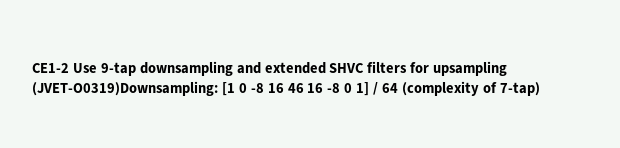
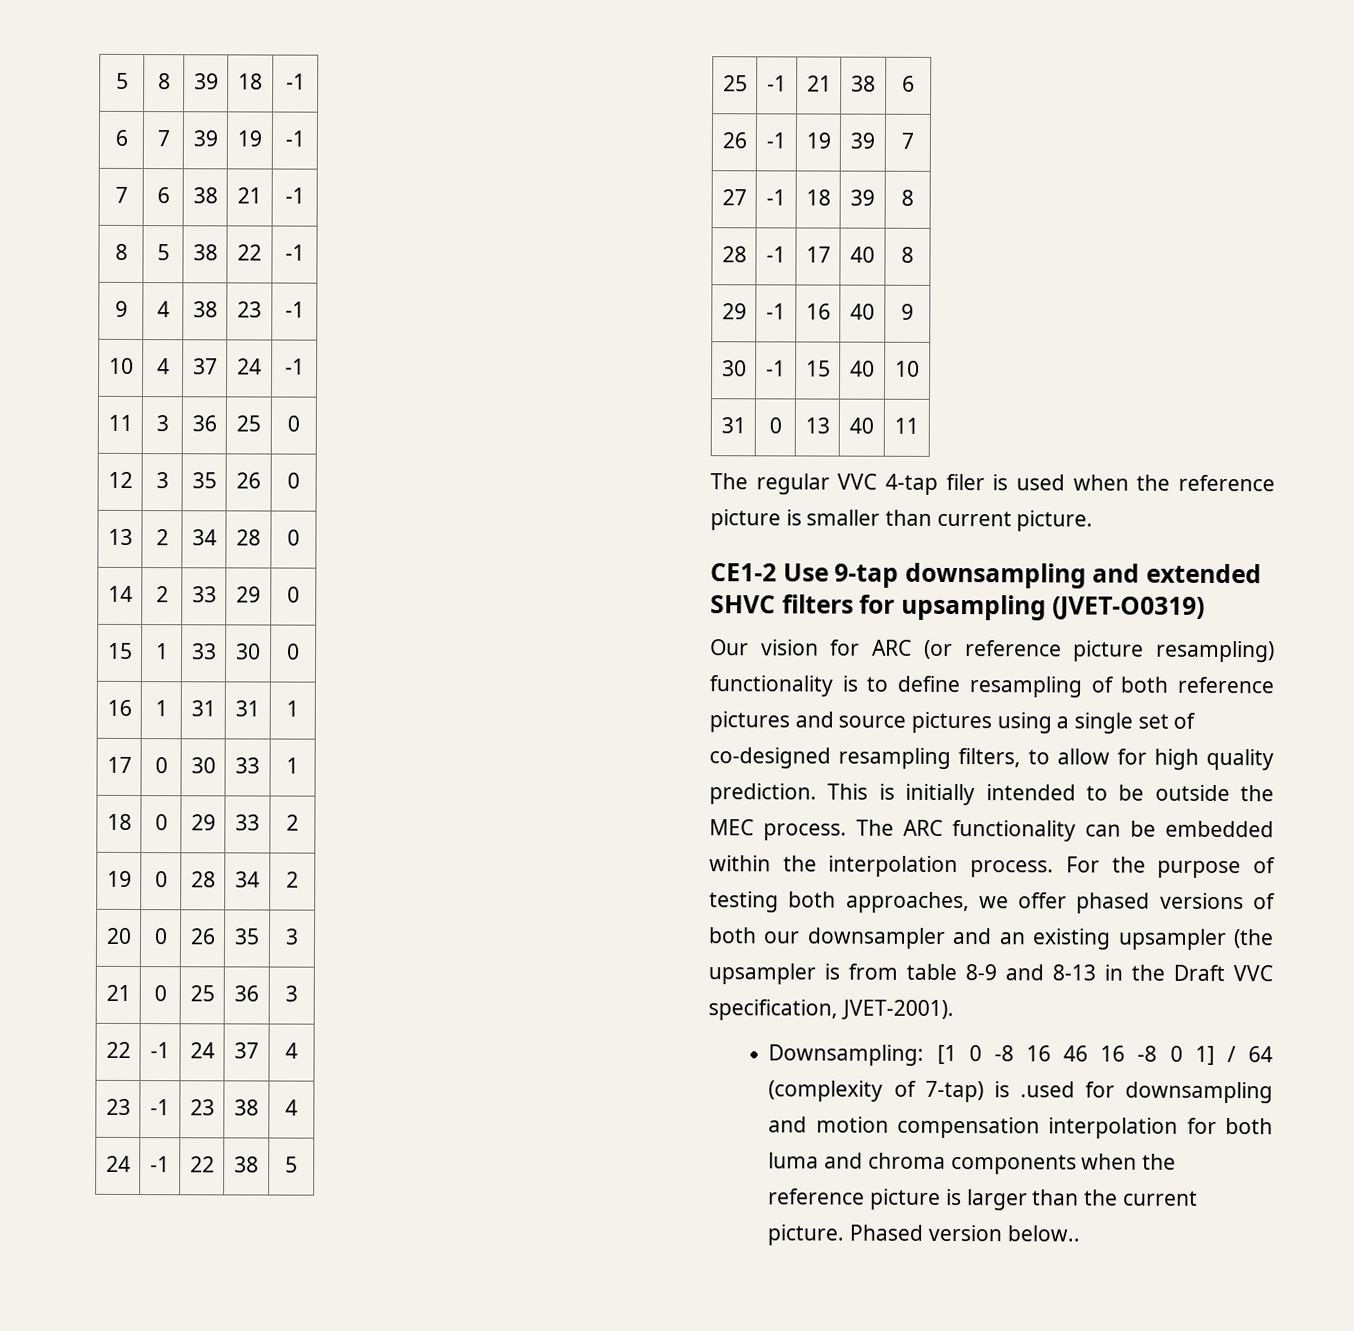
(32, 68) none -> [115,72,129,89] [157,73,171,90] [193,73,219,90] [238,73,263,90] [285,73,306,90] [114,129,128,146] [156,130,170,147] [192,130,218,147] [237,130,262,147] [284,130,305,147] [114,186,128,203] [156,187,170,204] [192,187,218,204] [237,187,262,204] [284,187,305,204] [114,243,128,260] [156,244,170,261] [192,244,218,261] [237,244,262,261] [284,244,305,261] [114,300,128,317] [156,301,170,318] [192,301,218,318] [237,301,262,318] [284,301,305,318] [108,357,134,375] [156,358,170,375] [192,358,218,375] [237,358,262,375] [284,358,305,375] [107,414,133,432] [155,415,169,432] [191,415,217,432] [236,415,261,432] [287,415,300,432] [107,471,133,489] [155,472,169,489] [191,472,217,489] [236,472,261,489] [287,472,300,489] [107,528,133,546] [155,529,169,546] [191,529,217,546] [236,529,261,546] [287,529,300,546] [107,585,133,603] [155,586,169,603] [191,586,217,603] [236,586,261,603] [287,586,300,603] [107,642,133,660] [155,643,169,660] [191,643,217,660] [236,643,261,660] [287,643,300,660] [106,699,132,717] [154,700,168,717] [190,700,216,717] [235,700,260,717] [286,700,299,717] [106,756,132,774] [154,757,168,774] [190,757,216,774] [235,757,260,774] [286,757,299,774] [106,813,132,831] [154,814,168,831] [190,814,216,831] [235,814,260,831] [286,814,299,831] [106,870,132,888] [154,871,168,888] [190,871,216,888] [235,871,260,888] [286,871,299,888] [105,927,132,945] [153,928,168,945] [189,928,216,945] [234,928,260,945] [285,928,299,945] [105,984,131,1002] [153,985,167,1002] [189,985,215,1002] [234,985,259,1002] [285,985,298,1002] [105,1041,131,1058] [150,1042,170,1059] [189,1042,215,1059] [234,1042,259,1059] [285,1042,298,1059] [105,1098,131,1115] [150,1099,170,1116] [189,1099,215,1116] [234,1099,259,1116] [285,1099,298,1116] [105,1155,131,1172] [150,1156,170,1173] [189,1156,215,1173] [234,1156,259,1173] [285,1156,298,1173] [722,75,748,92] [767,75,787,92] [806,75,832,92] [851,75,876,92] [902,75,915,92] [721,132,747,149] [766,132,786,149] [805,132,831,149] [850,132,875,149] [901,132,914,149] [721,189,747,206] [766,189,786,206] [805,189,831,206] [850,189,875,206] [901,189,914,206] [721,246,747,263] [766,246,786,263] [805,246,831,263] [850,246,875,263] [901,246,914,263] [721,303,747,320] [766,303,786,320] [805,303,831,320] [850,303,875,320] [901,303,914,320] [721,360,747,377] [766,360,786,377] [805,360,831,377] [850,360,875,377] [895,360,920,377] [720,417,746,434] [768,417,782,434] [804,417,830,434] [849,417,874,434] [894,417,919,434] [710,473,1275,495] [710,509,1094,532] 5 | 8 | 39 | 18 | -1 // 6 | 7 | 39 | 19 | -1 // 7 | 6 | 38 | 21 | -1 // 8 | 5 | 38 | 22 | -1 // 9 | 4 | 38 | 23 | -1 // 10 | 4 | 37 | 24 | -1 // 11 | 3 | 36 | 25 | 0 // 12 | 3 | 35 | 26 | 0 // 13 | 2 | 34 | 28 | 0 // 14 | 2 | 33 | 29 | 0 // 15 | 1 | 33 | 30 | 0 // 16 | 1 | 31 | 31 | 1 // 17 | 0 | 30 | 33 | 1 // 18 | 0 | 29 | 33 | 2 // 19 | 0 | 28 | 34 | 2 // 20 | 0 | 26 | 35 | 3 // 21 | 0 | 25 | 36 | 3 // 22 | -1 | 24 | 37 | 4 // 23 | -1 | 23 | 38 | 4 // 24 | -1 | 22 | 38 | 5 // 25 | -1 | 21 | 38 | 6 // 26 | -1 | 19 | 39 | 7 // 27 | -1 | 18 | 39 | 8 // 28 | -1 | 17 | 40 | 8 // 29 | -1 | 16 | 40 | 9 // 30 | -1 | 15 | 40 | 10 // 31 | 0 | 13 | 40 | 11 // The regular VVC 4-tap filer is used when the reference picture is smaller than current picture. //
[32,81,218,96] (JVET-O0319)Downsampling: -> [1052,596,1206,621] [710,639,1275,663] [709,675,1274,698] [709,711,1197,734] [709,747,1274,771] [709,783,1274,806] [709,819,1274,842] [709,855,1276,879] [709,891,1276,914] [708,927,1274,951] [708,963,1273,985] [708,999,954,1021] [768,1044,925,1066] (JVET-O0319) // Our vision for ARC (or reference picture resampling) functionality is to define resampling of both reference pictures and source pictures using a single set of co-designed resampling filters, to allow for high quality prediction. This is initially intended to be outside the MEC process. The ARC functionality can be embedded within the interpolation process. For the purpose of testing both approaches, we offer phased versions of both our downsampler and an existing upsampler (the upsampler is from table 8-9 and 8-13 in the Draft VVC specification, JVET-2001). // Downsampling:
(540, 89) none -> [993,1081,1273,1104] [768,1116,1273,1139] [768,1152,1176,1175] [768,1188,1198,1211] [767,1224,1080,1246] is .used for downsampling and motion compensation interpolation for both luma and chroma components when the reference picture is larger than the current picture. Phased version below..

